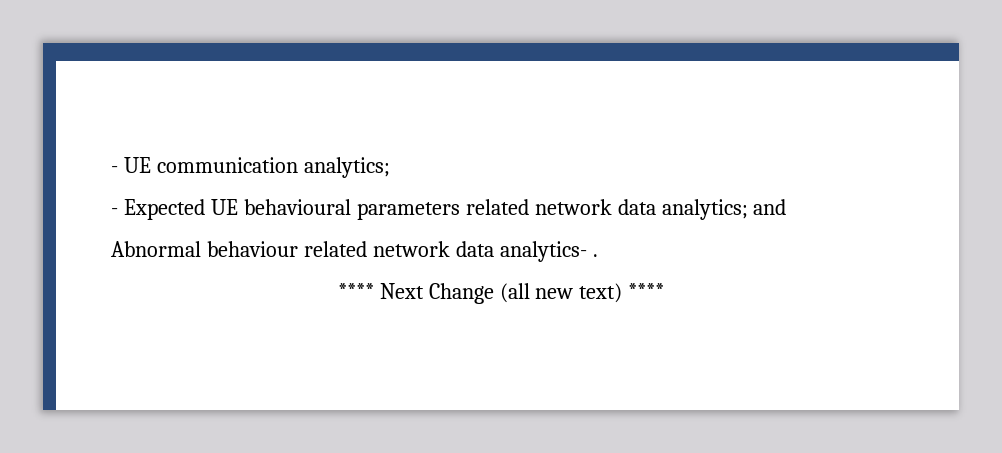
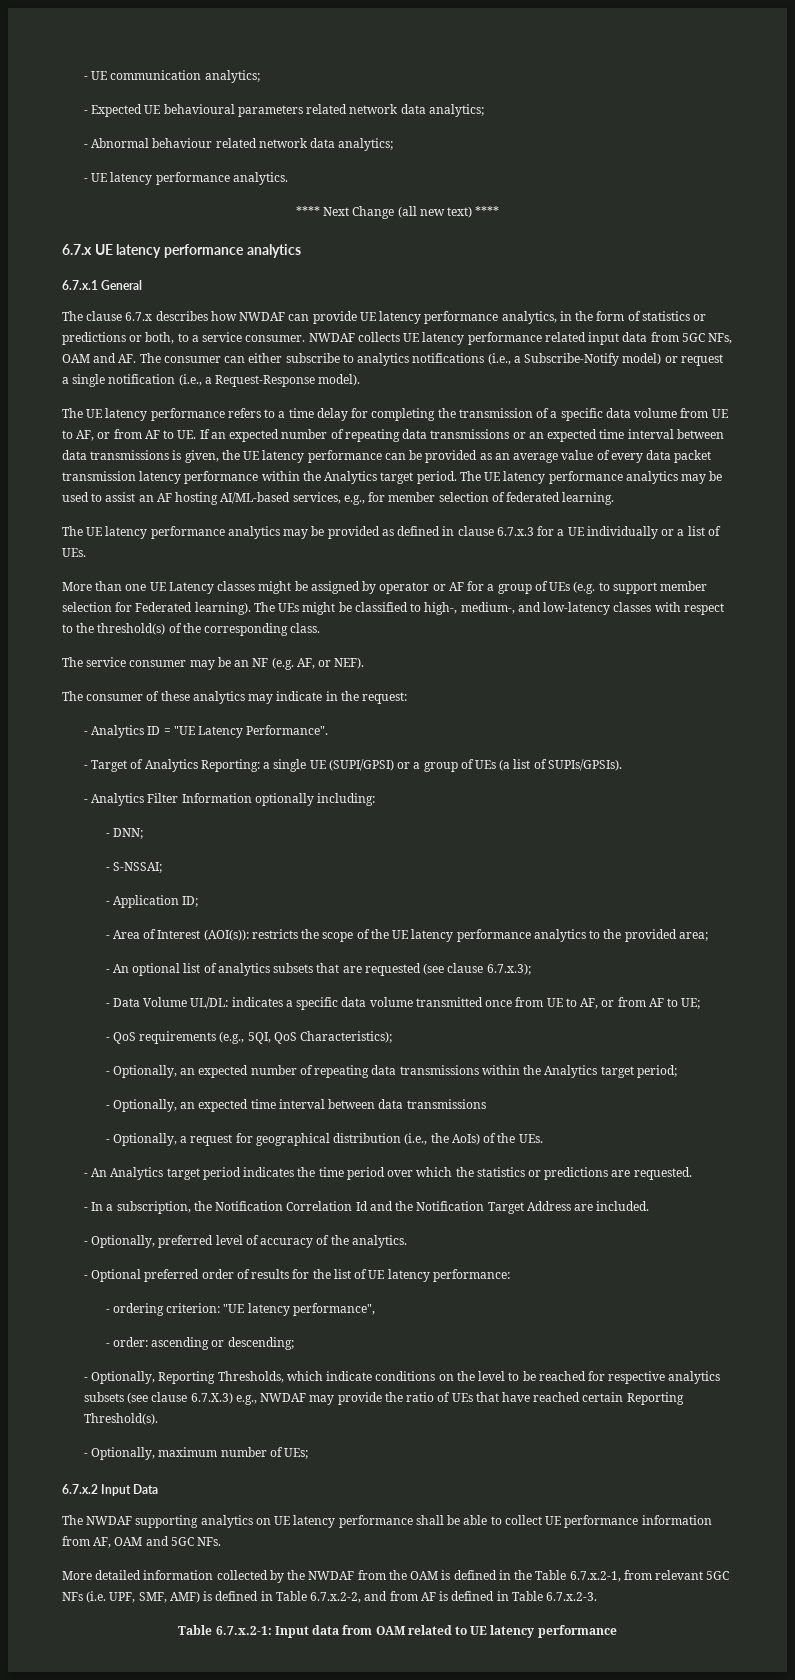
[753,199,787,215] and // -> [83,144,88,148] // -
[499,241,598,262] analytics- . -> [338,138,394,151] [83,172,288,185] analytics; // - UE latency performance analytics.
(665, 291) none -> [62,244,301,258] [62,280,143,290] [62,311,707,324] [62,332,733,345] [62,353,723,366] [62,374,361,387] [62,408,728,421] [62,429,724,442] [62,450,712,463] [62,471,723,484] [62,492,615,505] [62,526,721,539] [62,548,86,557] [62,581,708,594] [62,602,724,615] [62,623,321,636] [62,657,365,670] [62,691,408,704] [83,725,329,738] [83,759,622,772] [83,793,376,806] [105,828,144,839] [105,862,163,873] [105,895,199,908] [105,929,708,942] [105,963,531,976] [105,997,701,1010] [105,1031,393,1044] [105,1065,677,1078] [105,1099,486,1112] [105,1133,543,1146] [83,1167,692,1180] [83,1201,650,1214] [83,1235,407,1248] [83,1269,510,1282] [105,1303,375,1316] [105,1337,294,1350] [83,1371,721,1384] [83,1392,684,1405] [83,1413,158,1425] [83,1447,309,1460] [62,1484,159,1496] [62,1515,712,1528] [62,1536,222,1548] [62,1570,730,1583] [62,1591,598,1603] [178,1625,617,1638] // 6.7.x UE latency performance analytics // 6.7.x.1 General // The clause 6.7.x describes how NWDAF can provide UE latency performance analytics, in the form of statistics or predictions or both, to a service consumer. NWDAF collects UE latency performance related input data from 5GC NFs, OAM and AF. The consumer can either subscribe to analytics notifications (i.e., a Subscribe-Notify model) or request a single notification (i.e., a Request-Response model). // The UE latency performance refers to a time delay for completing the transmission of a specific data volume from UE to AF, or from AF to UE. If an expected number of repeating data transmissions or an expected time interval between data transmissions is given, the UE latency performance can be provided as an average value of every data packet transmission latency performance within the Analytics target period. The UE latency performance analytics may be used to assist an AF hosting AI/ML-based services, e.g., for member selection of federated learning. // The UE latency performance analytics may be provided as defined in clause 6.7.x.3 for a UE individually or a list of UEs. // More than one UE Latency classes might be assigned by operator or AF for a group of UEs (e.g. to support member selection for Federated learning). The UEs might be classified to high-, medium-, and low-latency classes with respect to the threshold(s) of the corresponding class. // The service consumer may be an NF (e.g. AF, or NEF). // The consumer of these analytics may indicate in the request: // - Analytics ID = "UE Latency Performance". // - Target of Analytics Reporting: a single UE (SUPI/GPSI) or a group of UEs (a list of SUPIs/GPSIs). // - Analytics Filter Information optionally including: // - DNN; // - S-NSSAI; // - Application ID; // - Area of Interest (AOI(s)): restricts the scope of the UE latency performance analytics to the provided area; // - An optional list of analytics subsets that are requested (see clause 6.7.x.3); // - Data Volume UL/DL: indicates a specific data volume transmitted once from UE to AF, or from AF to UE; // - QoS requirements (e.g., 5QI, QoS Characteristics); // - Optionally, an expected number of repeating data transmissions within the Analytics target period; // - Optionally, an expected time interval between data transmissions // - Optionally, a request for geographical distribution (i.e., the AoIs) of the UEs. // - An Analytics target period indicates the time period over which the statistics or predictions are requested. // - In a subscription, the Notification Correlation Id and the Notification Target Address are included. // - Optionally, preferred level of accuracy of the analytics. // - Optional preferred order of results for the list of UE latency performance: // - ordering criterion: "UE latency performance", // - order: ascending or descending; // - Optionally, Reporting Thresholds, which indicate conditions on the level to be reached for respective analytics subsets (see clause 6.7.X.3) e.g., NWDAF may provide the ratio of UEs that have reached certain Reporting Threshold(s). // - Optionally, maximum number of UEs; // 6.7.x.2 Input Data // The NWDAF supporting analytics on UE latency performance shall be able to collect UE performance information from AF, OAM and 5GC NFs. // More detailed information collected by the NWDAF from the OAM is defined in the Table 6.7.x.2-1, from relevant 5GC NFs (i.e. UPF, SMF, AMF) is defined in Table 6.7.x.2-2, and from AF is defined in Table 6.7.x.2-3. // Table 6.7.x.2-1: Input data from OAM related to UE latency performance

